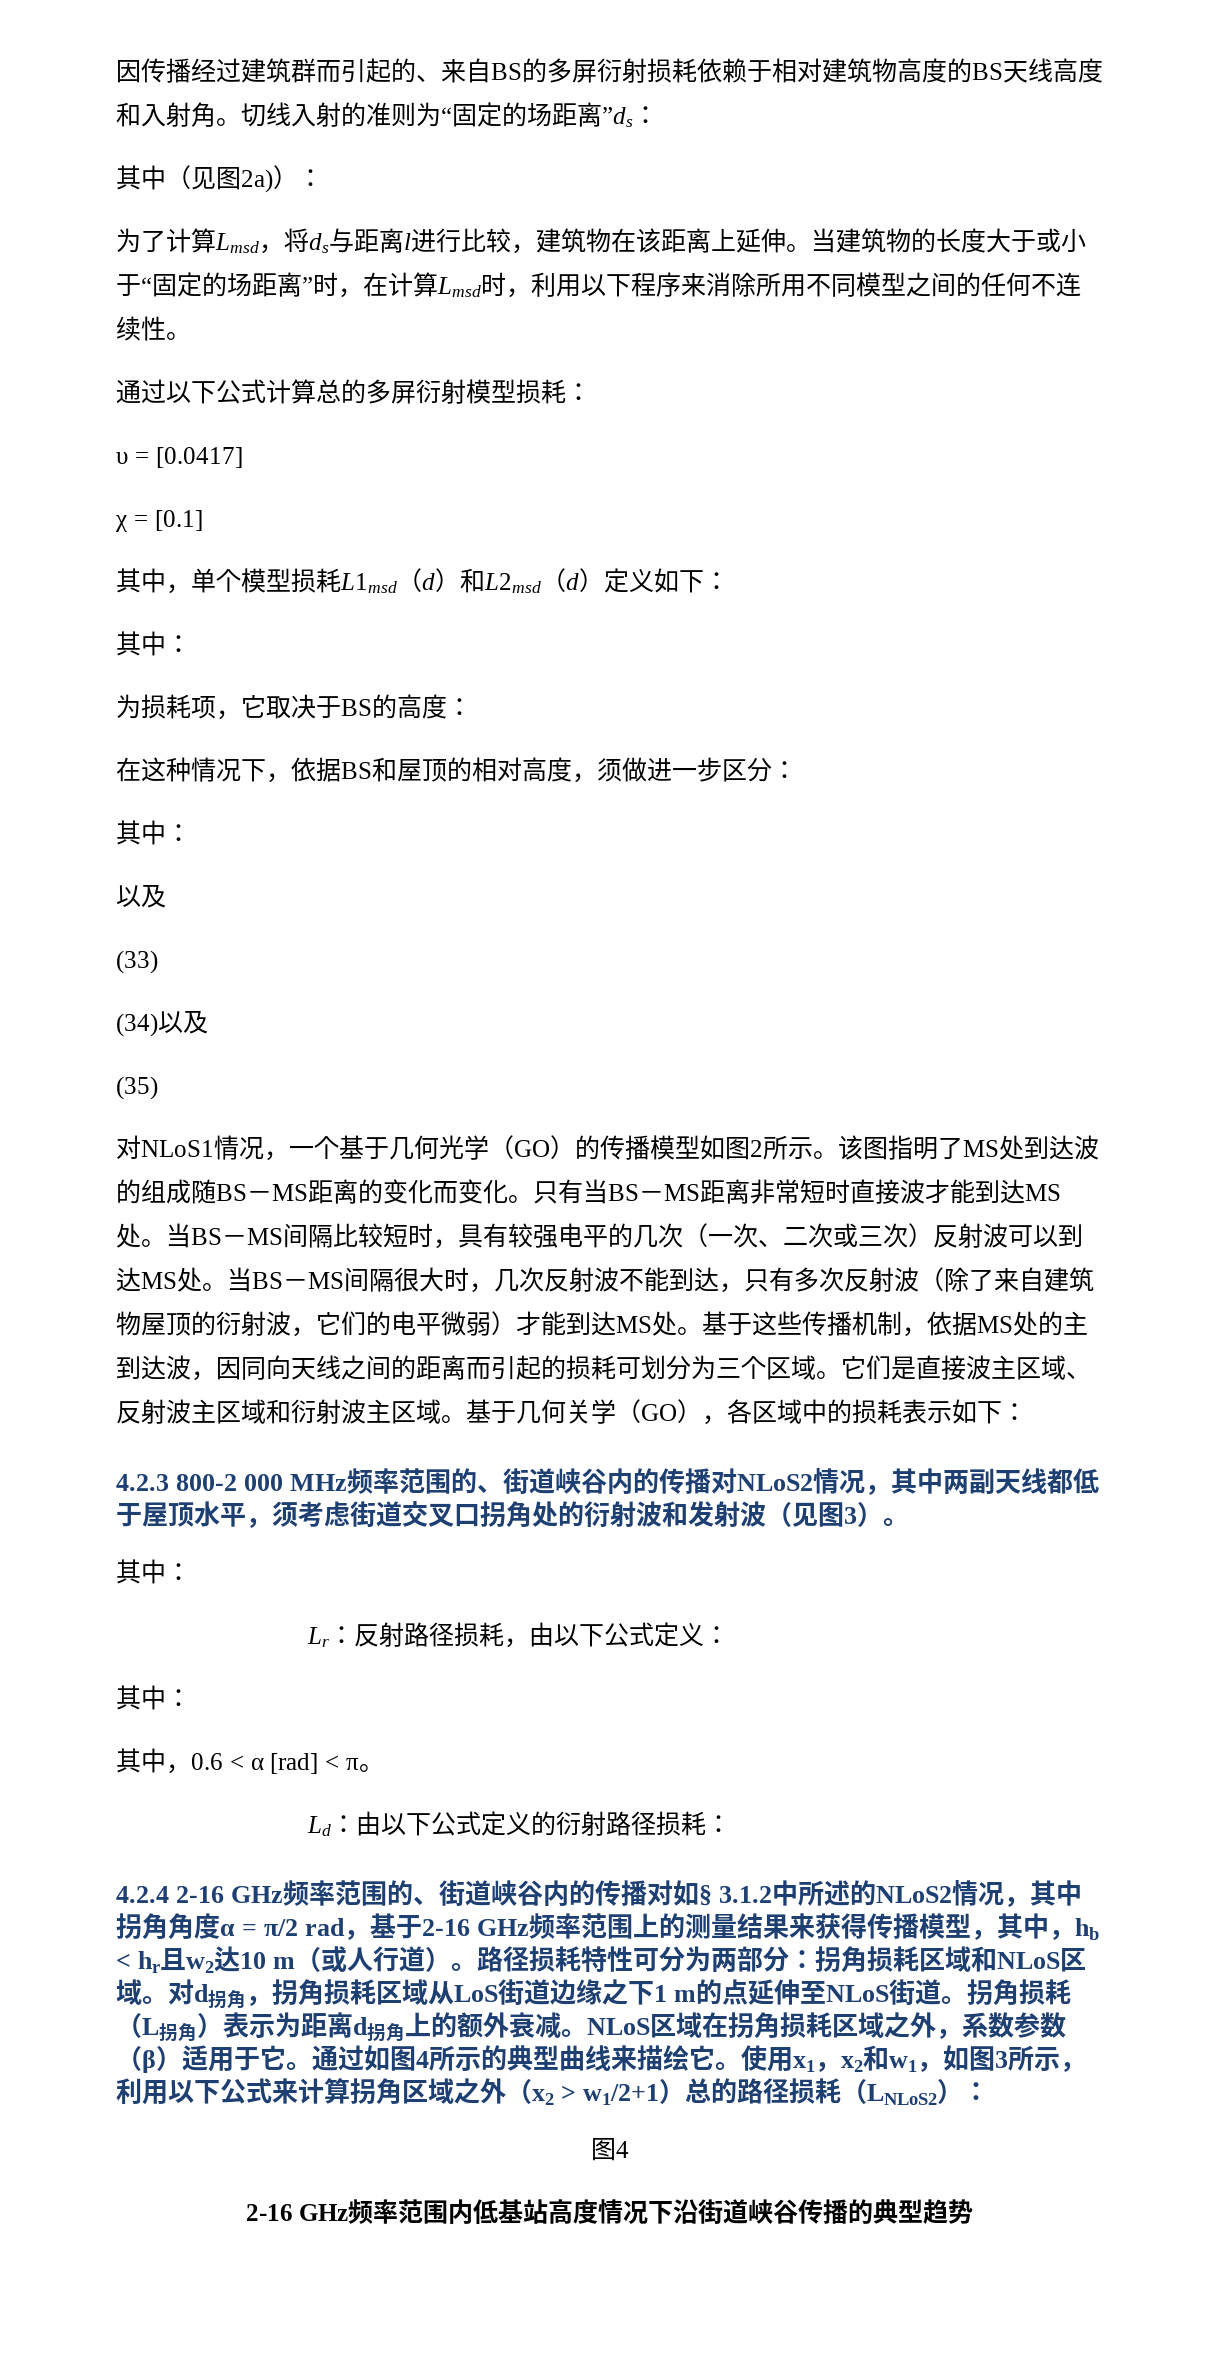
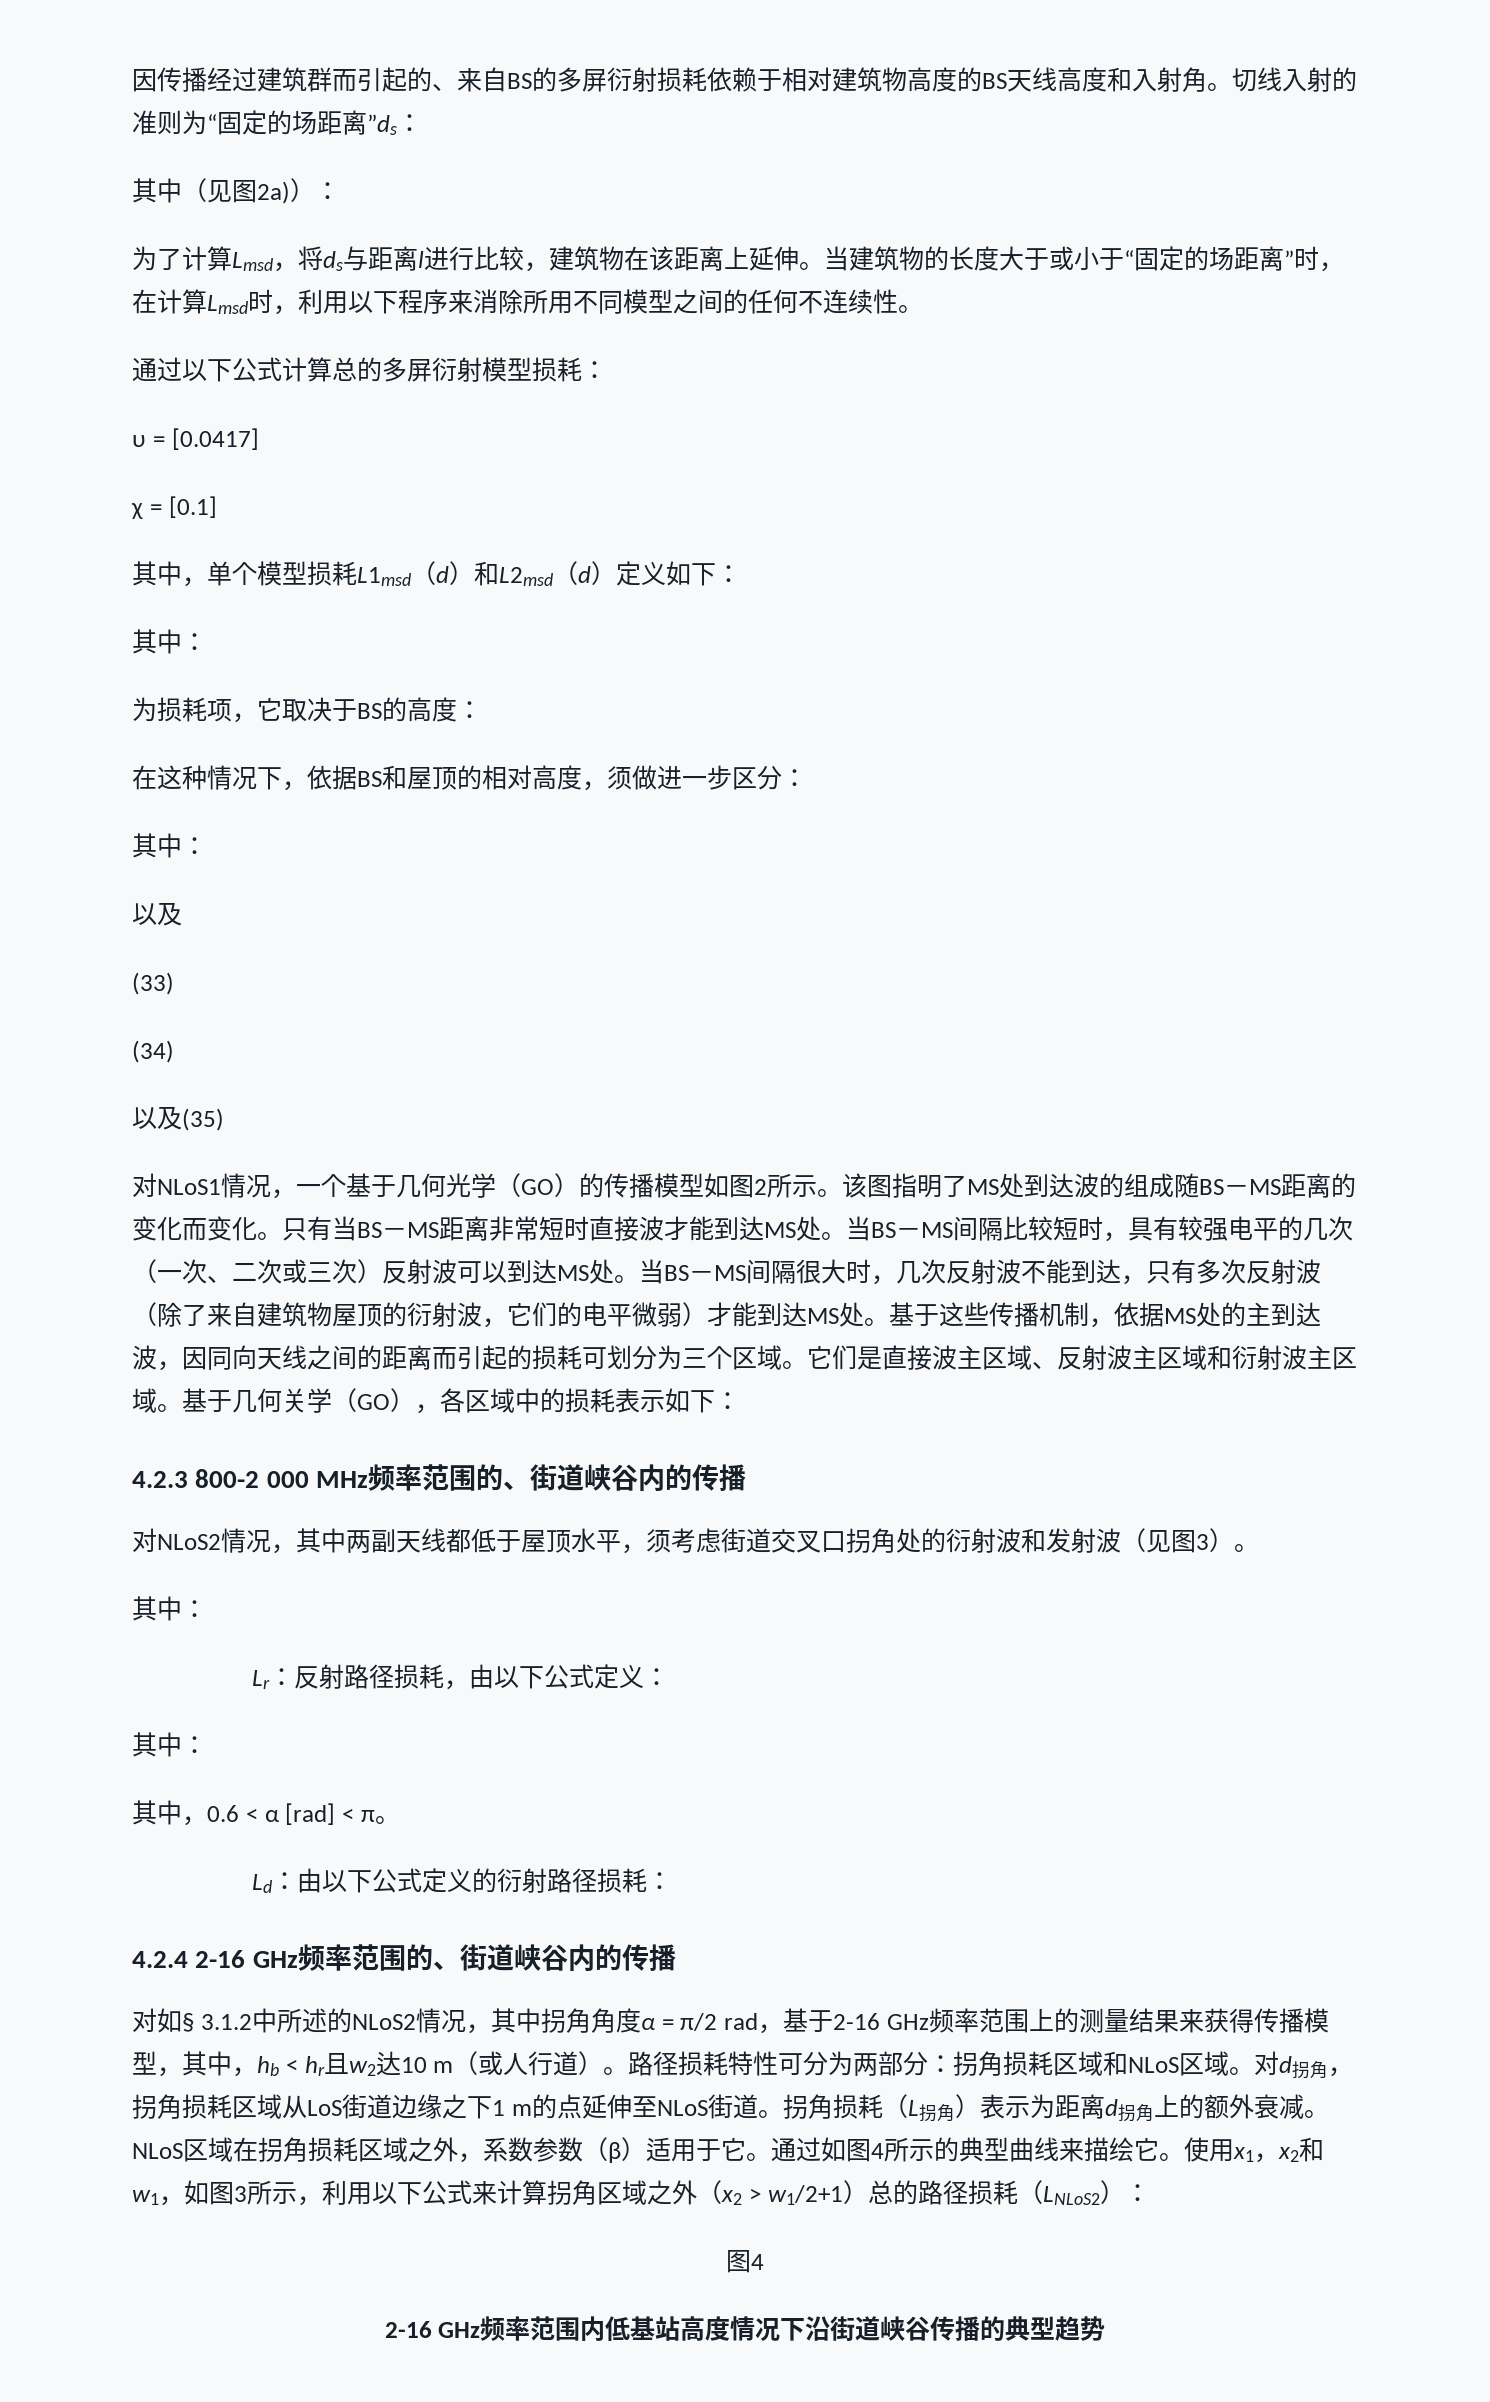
[158,1010,208,1034] 以及 // -> [132,1106,182,1130] // 以及
(712, 1481) none -> (746, 1477) //
(648, 1893) none -> (676, 1957) //

